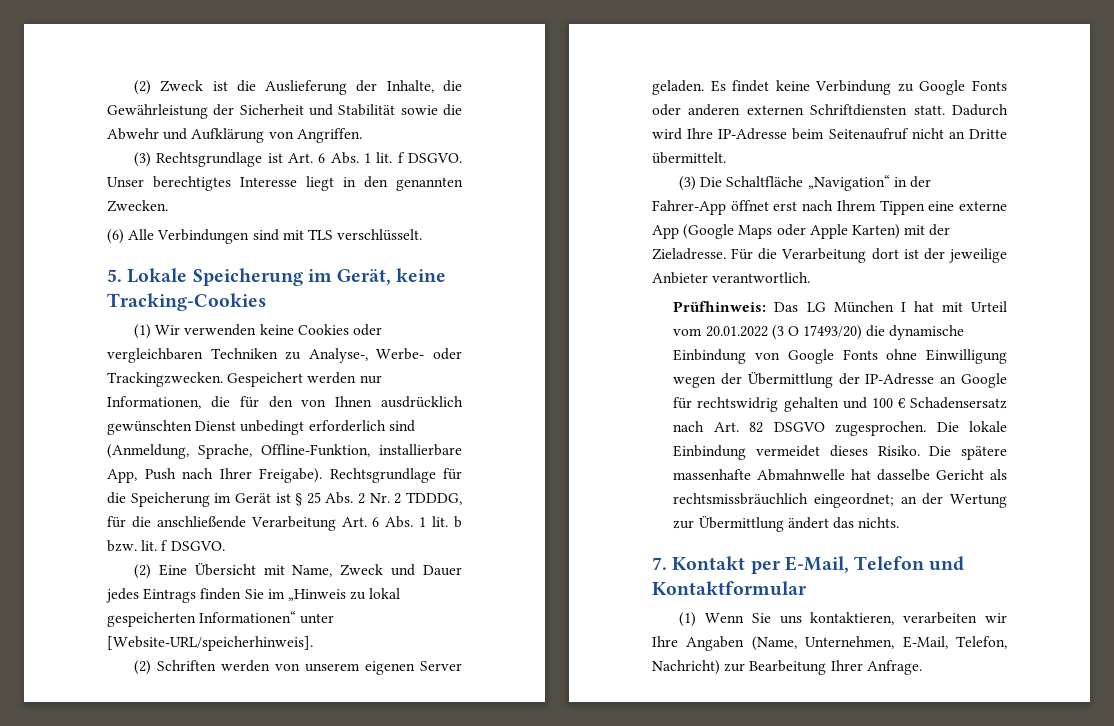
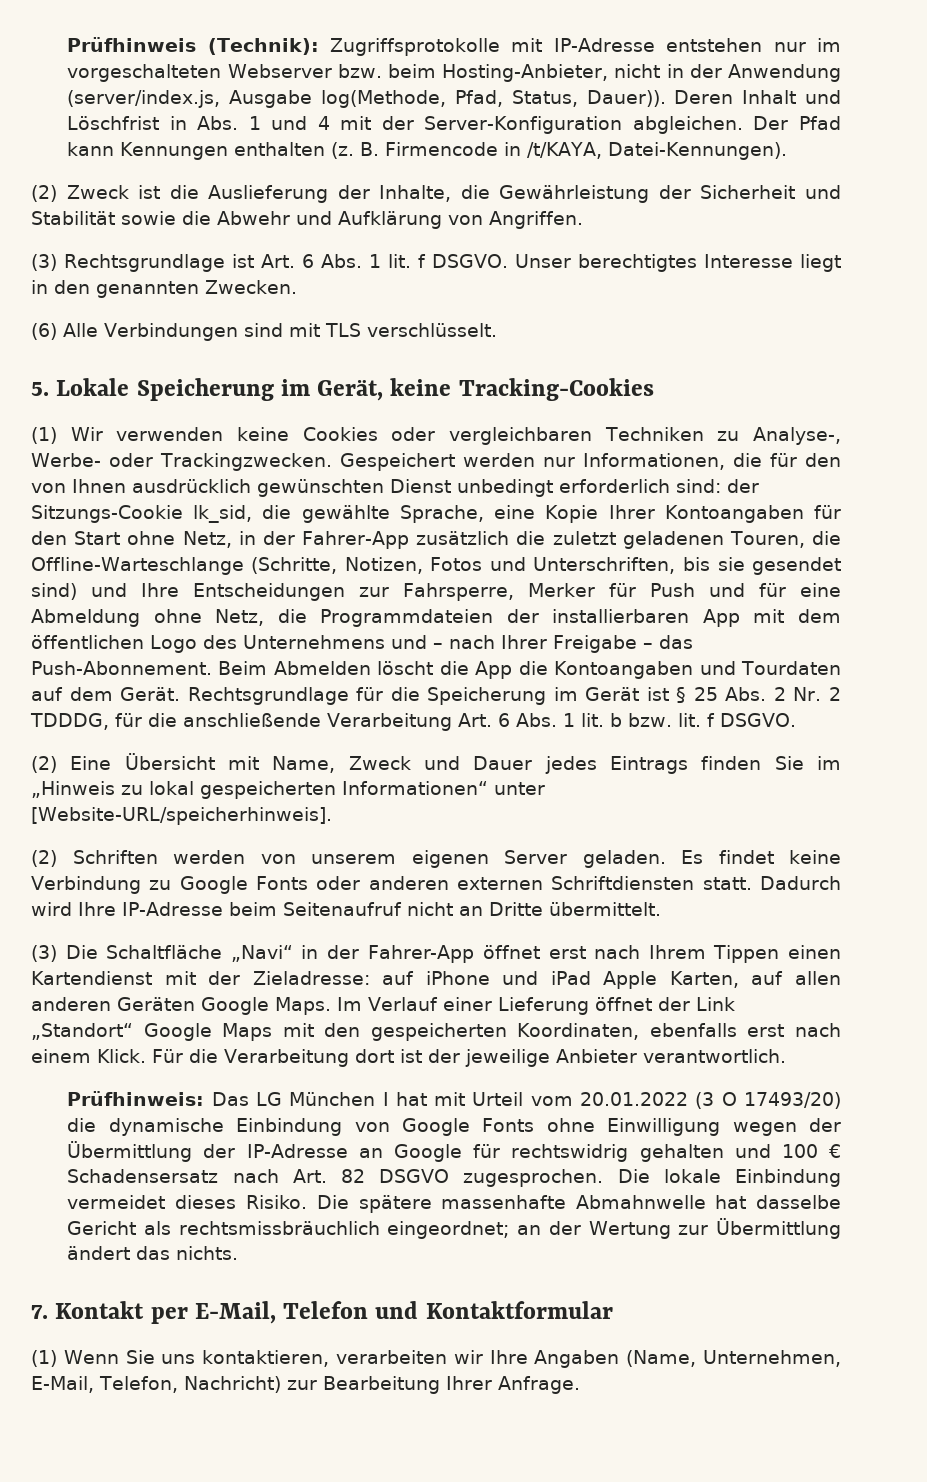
(134, 87) none -> [67,37,842,56] [67,64,842,82] [67,90,842,108] [67,116,842,134] [67,142,788,160] Prüfhinweis (Technik): Zugriffsprotokolle mit IP-Adresse entstehen nur im vorgeschalteten Webserver bzw. beim Hosting-Anbieter, nicht in der Anwendung (server/index.js, Ausgabe log(Methode, Pfad, Status, Dauer)). Deren Inhalt und Löschfrist in Abs. 1 und 4 mit der Server-Konfiguration abgleichen. Der Pfad kann Kennungen enthalten (z. B. Firmencode in /t/KAYA, Datei-Kennungen). //
[388,420,415,432] [107,444,462,459] [107,468,322,483] sind (Anmeldung, Sprache, Offline-Funktion, installierbare App, Push nach Ihrer Freigabe). -> [676,479,759,493] [31,505,842,523] [31,531,841,549] [31,557,841,575] [31,583,841,601] [31,609,841,627] [31,635,693,653] [31,661,842,679] [31,687,181,701] sind: der Sitzungs-Cookie lk_sid, die gewählte Sprache, eine Kopie Ihrer Kontoangaben für den Start ohne Netz, in der Fahrer-App zusätzlich die zuletzt geladenen Touren, die Offline-Warteschlange (Schritte, Notizen, Fotos und Unterschriften, bis sie gesendet sind) und Ihre Entscheidungen zur Fahrsperre, Merker für Push und für eine Abmeldung ohne Netz, die Programmdateien der installierbaren App mit dem öffentlichen Logo des Unternehmens und – nach Ihrer Freigabe – das Push-Abonnement. Beim Abmelden löscht die App die Kontoangaben und Tourdaten auf dem Gerät.
[807,175,890,191] „Navigation“ -> [230,945,293,962] „Navi“
[928,201,1007,211] [652,224,951,239] [652,248,726,260] eine externe App (Google Maps oder Apple Karten) mit der Zieladresse. -> [788,945,841,959] [31,971,841,989] [31,997,735,1015] [31,1023,841,1041] [31,1049,146,1063] einen Kartendienst mit der Zieladresse: auf iPhone und iPad Apple Karten, auf allen anderen Geräten Google Maps. Im Verlauf einer Lieferung öffnet der Link „Standort“ Google Maps mit den gespeicherten Koordinaten, ebenfalls erst nach einem Klick.

